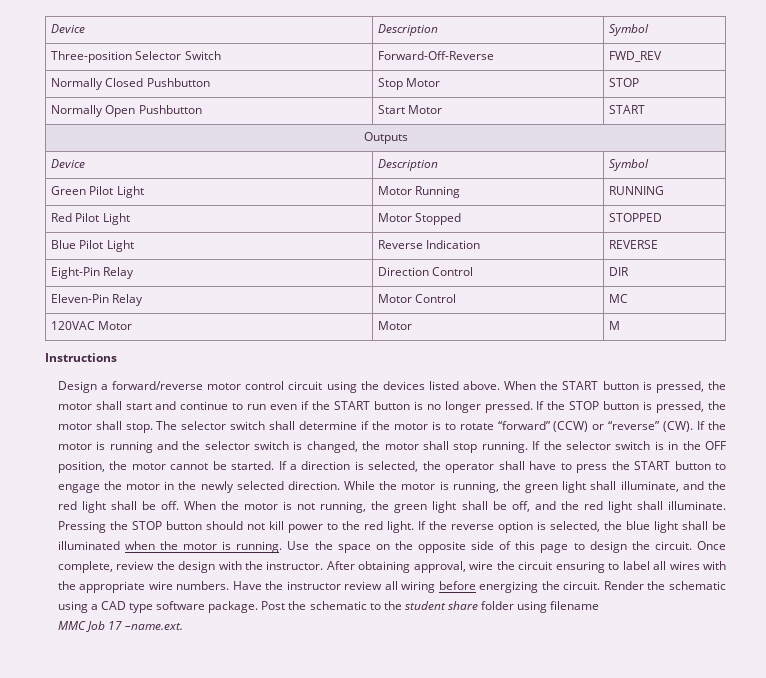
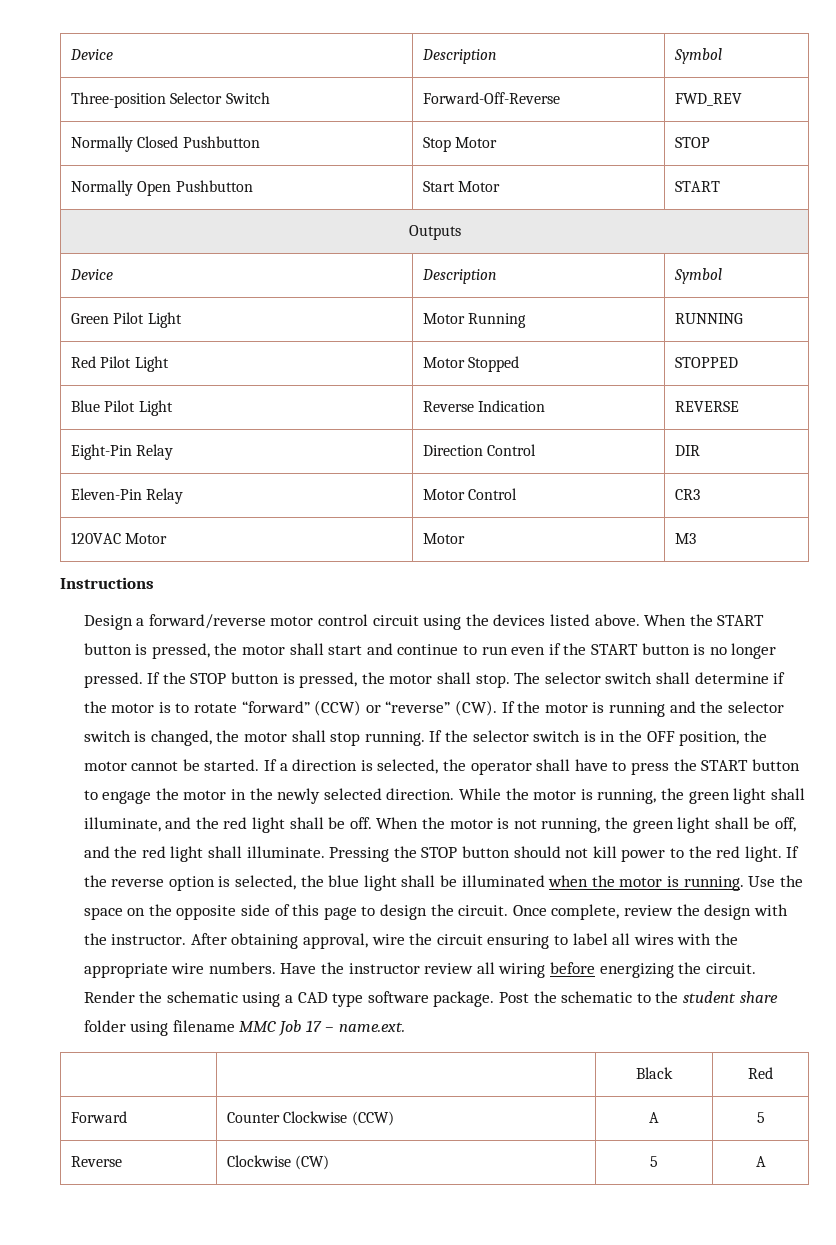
[609,294,629,303] MC -> [675,489,701,500] CR3
[609,321,621,330] M -> [675,533,697,544] M3
(600, 605) // -> (235, 1026) none
[125,623,184,630] –name.ext. -> [325,1022,405,1032] [636,1067,673,1079] [748,1067,773,1079] [71,1111,128,1123] [227,1111,394,1126] [649,1112,659,1123] [756,1112,765,1123] [71,1156,123,1167] [227,1155,330,1170] [650,1156,658,1167] [755,1156,766,1167] – name.ext. // | | Black | Red // Forward | Counter Clockwise (CCW) | A | 5 // Reverse | Clockwise (CW) | 5 | A

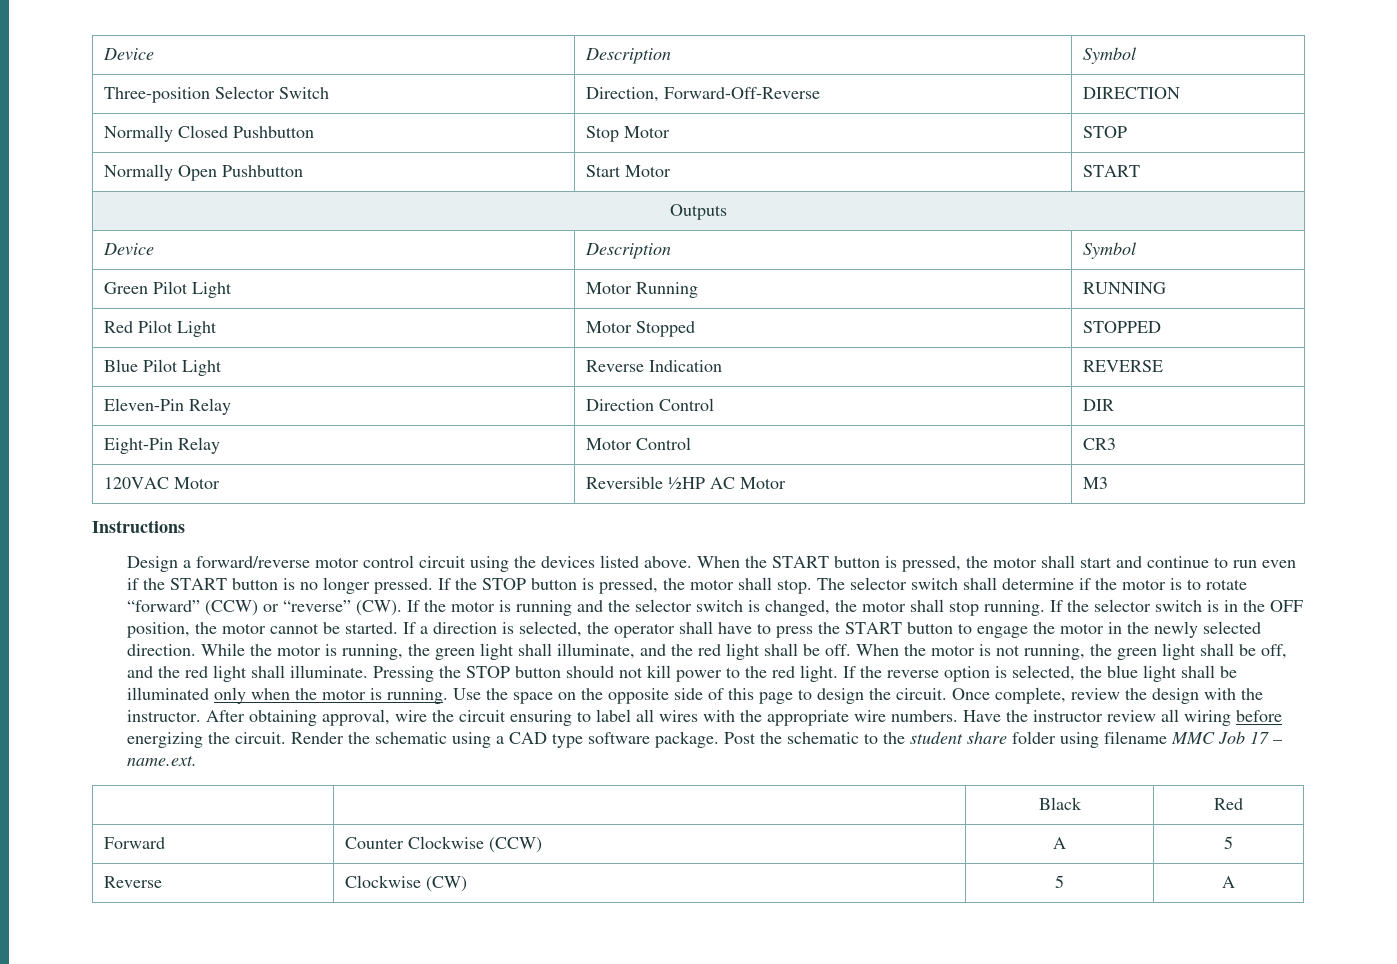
(270, 98) none -> [585,87,659,102] Direction,
[675,93,743,106] FWD_REV -> [1082,87,1180,99] DIRECTION
[71,444,133,460] Eight-Pin -> [103,398,184,411] Eleven-Pin
[71,488,143,500] Eleven-Pin -> [103,438,173,454] Eight-Pin
(168, 538) none -> [585,476,735,489] Reversible ½HP AC
(545, 881) none -> [214,687,247,704] only

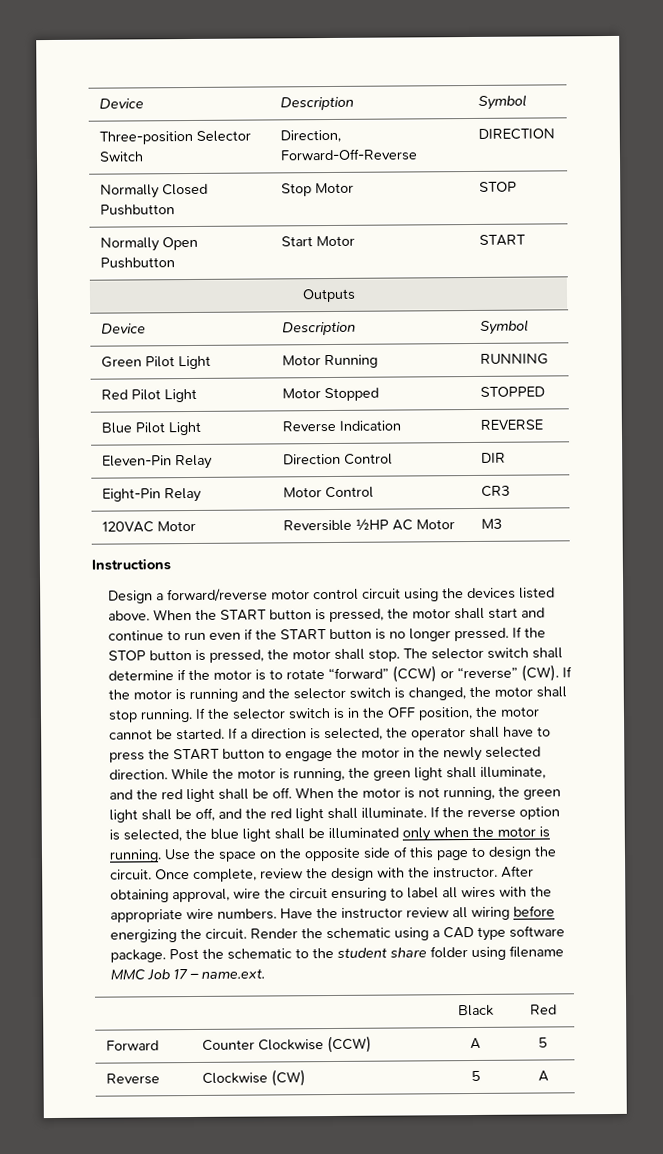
[373,665,839,682] Pressing the STOP button should not kill power to the red light. -> (428, 813) none

